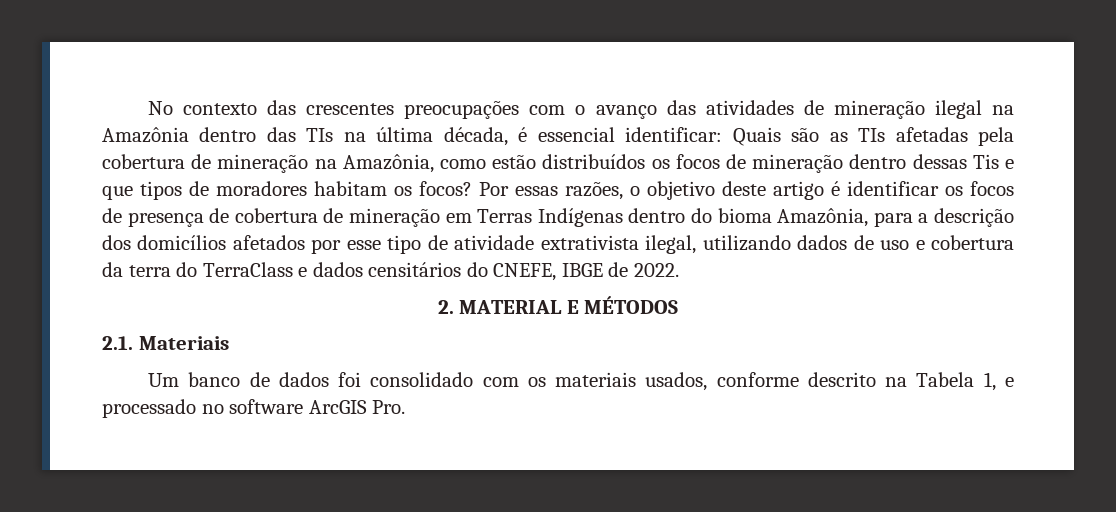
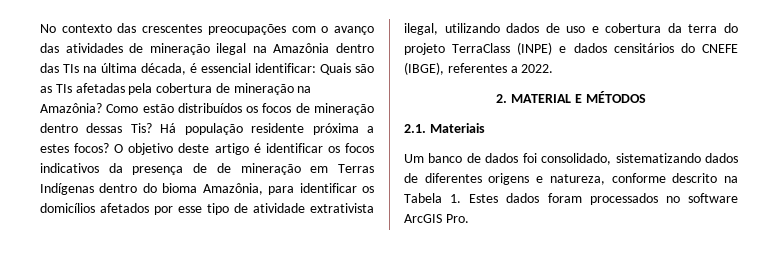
[342,154,486,173] Amazônia, como -> [40,103,139,113] Amazônia? Como
[972,154,1015,169] [102,181,640,200] Tis e que tipos de moradores habitam os focos? Por essas razões, o -> [130,123,374,135] [40,143,124,153] Tis? Há população residente próxima a estes focos? O
[102,208,122,223] de -> [40,163,123,173] indicativos da
[234,208,318,223] cobertura -> (208, 168) none
[918,208,1015,227] [102,235,131,250] a descrição dos -> [299,183,374,193] identificar os
[202,262,293,277] TerraClass -> [404,42,553,55] projeto TerraClass (INPE)
[493,262,629,281] CNEFE, IBGE de -> [701,44,738,53] [404,62,518,75] CNEFE (IBGE), referentes a
[370,372,1015,391] [102,399,196,418] consolidado com os materiais usados, conforme descrito na Tabela 1, e processado -> [541,153,738,165] [404,173,738,185] [404,193,658,205] consolidado, sistematizando dados de diferentes origens e natureza, conforme descrito na Tabela 1. Estes dados foram processados

